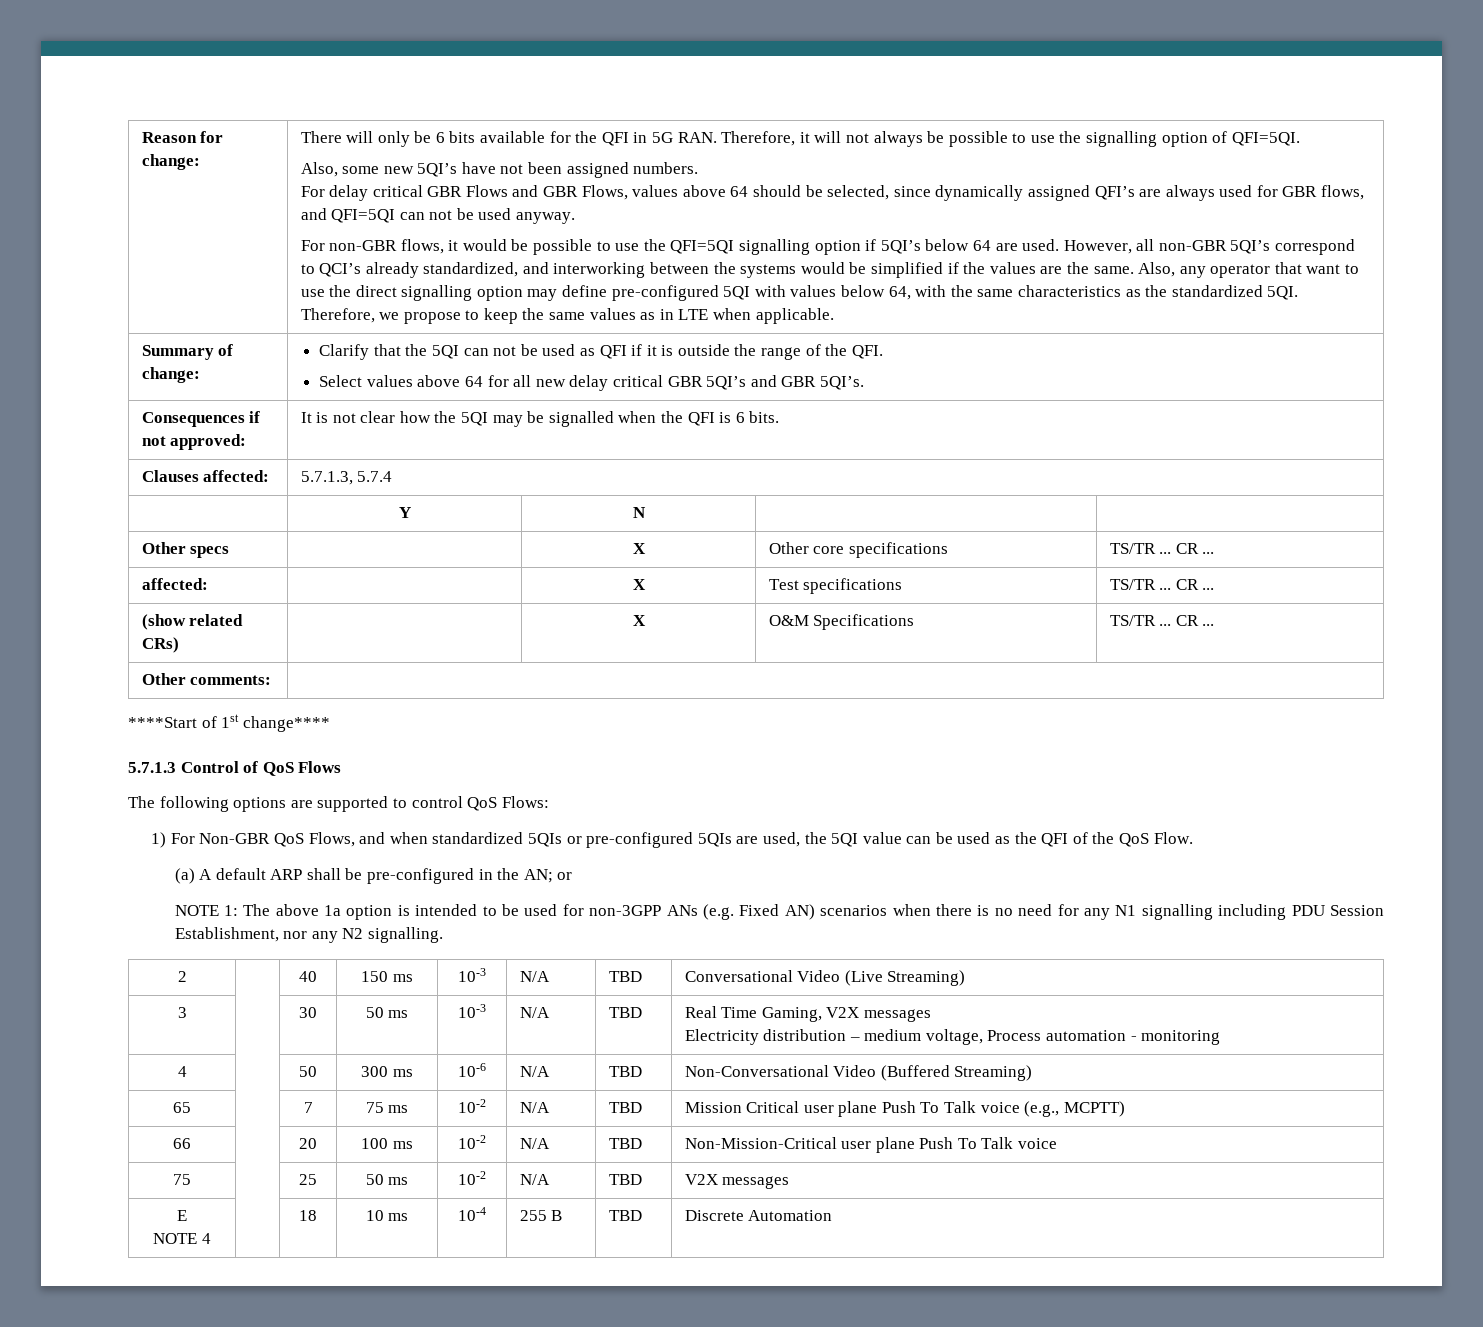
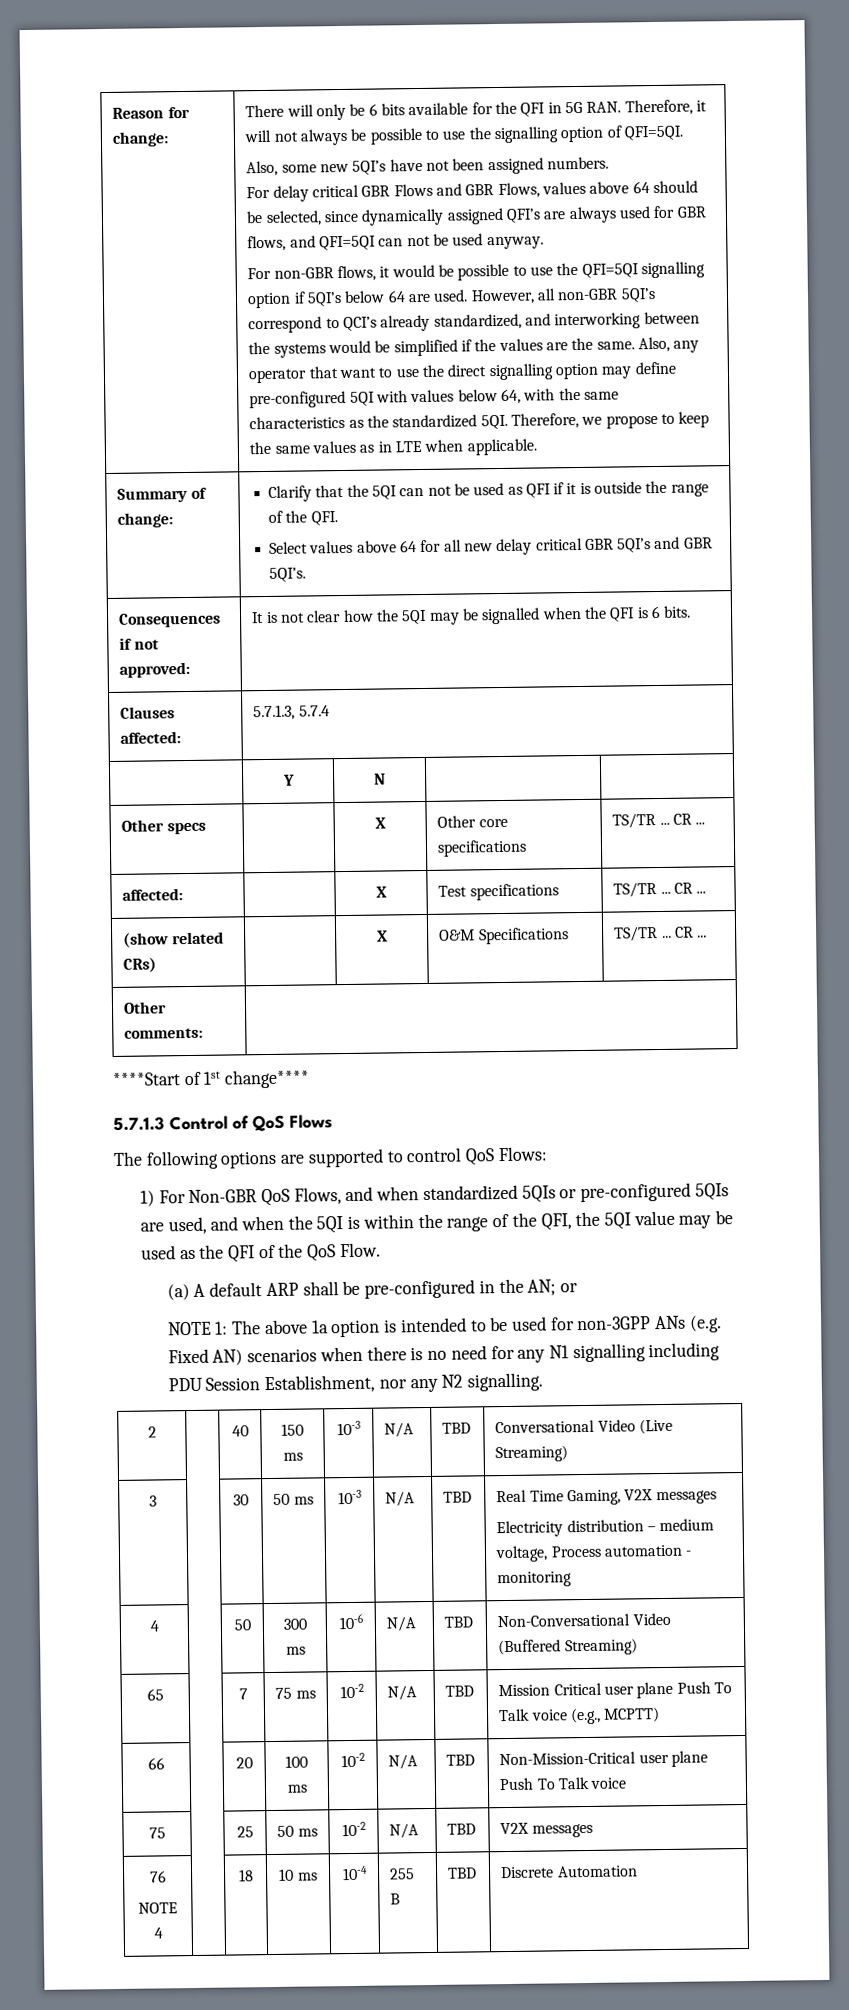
(800, 839) none -> [210,1212,572,1234] and when the 5QI is within the range of the QFI,
[906,836,932,844] can -> [678,1215,712,1229] may
[177,1210,187,1221] E -> [149,1870,167,1883] 76

